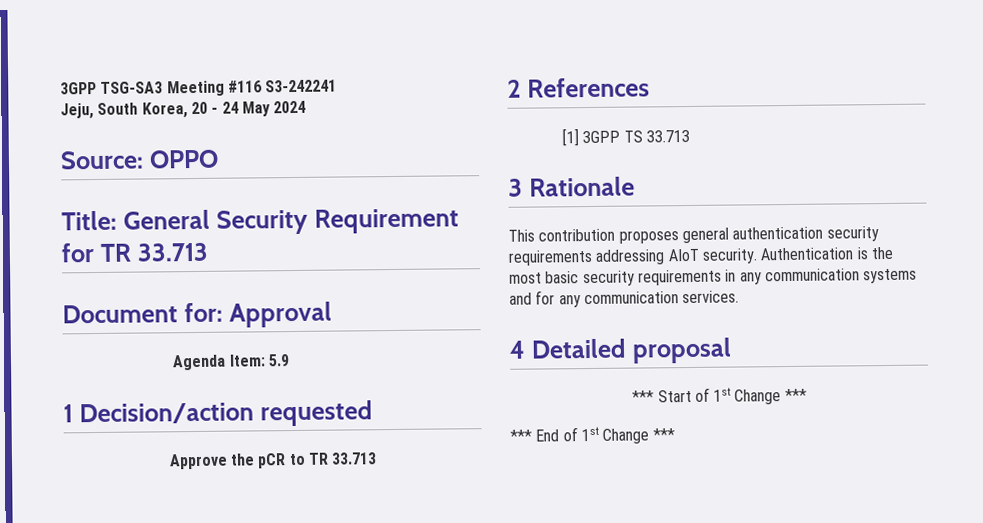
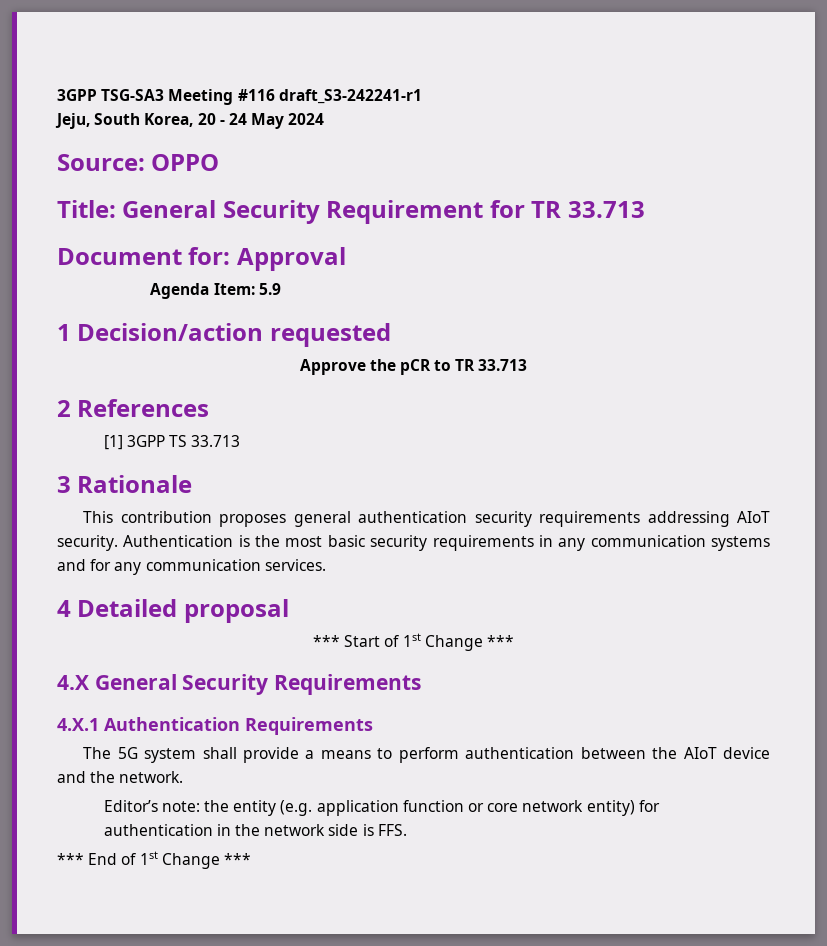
[265,79,338,93] S3-242241 -> [278,89,422,104] draft_S3-242241-r1
(807, 395) none -> [57,674,422,695] [57,717,373,735] [83,747,770,763] [57,771,184,783] [103,800,660,816] [103,824,407,836] // 4.X General Security Requirements // 4.X.1 Authentication Requirements // The 5G system shall provide a means to perform authentication between the AIoT device and the network. // Editor’s note: the entity (e.g. application function or core network entity) for authentication in the network side is FFS.

